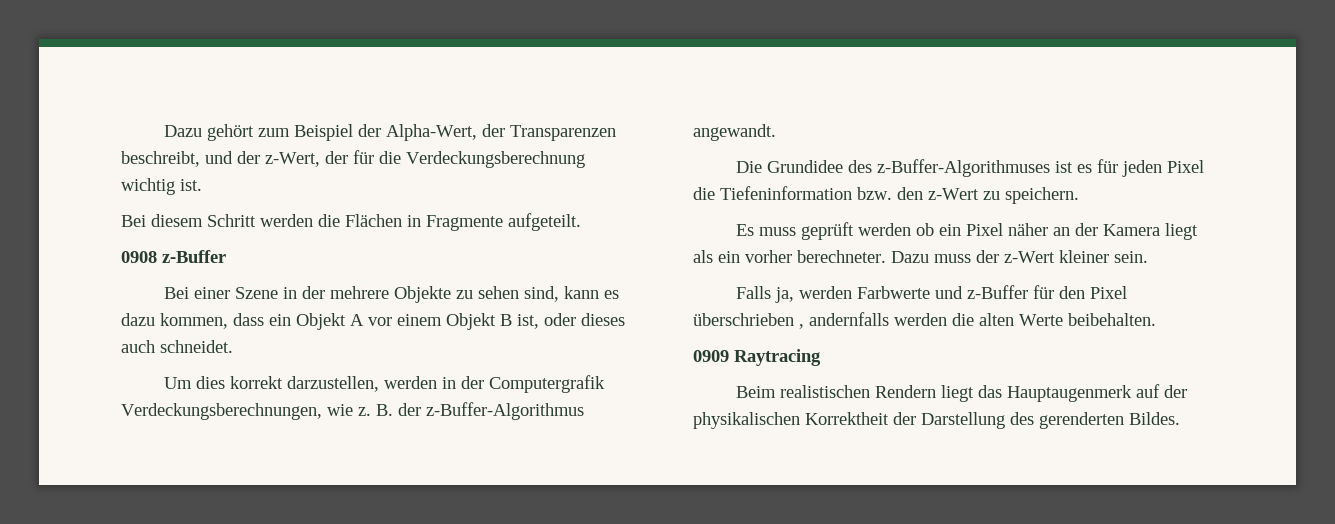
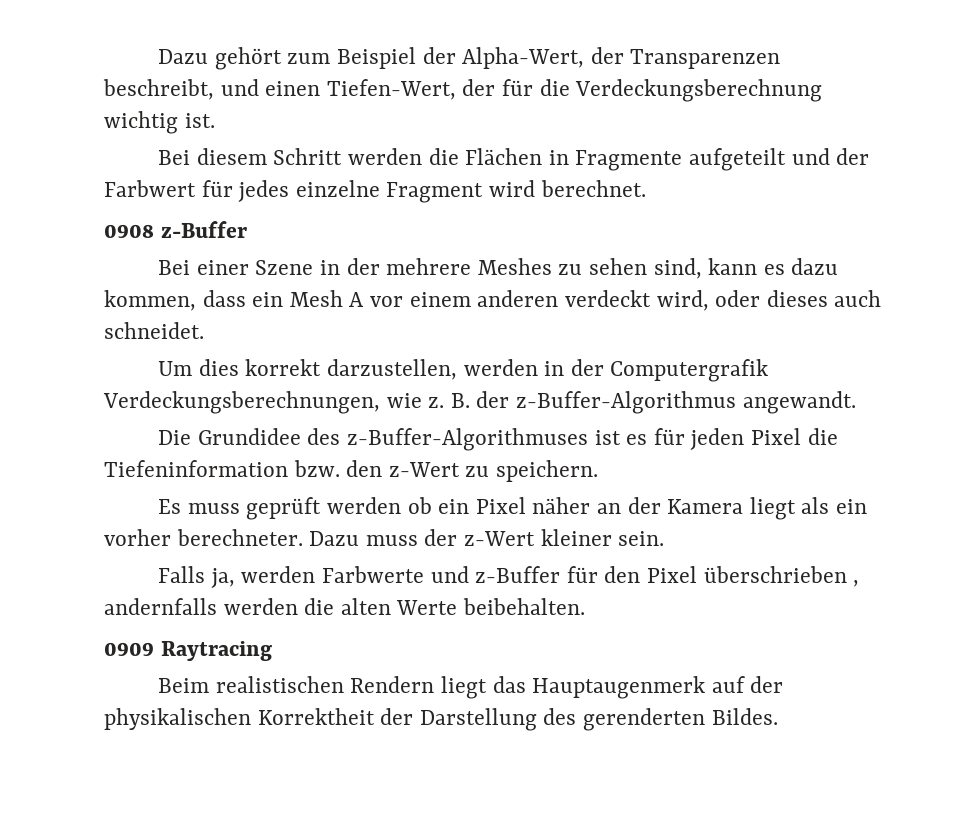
[237,151,320,167] der z-Wert, -> [265,79,456,100] einen Tiefen-Wert,
[508,213,581,231] aufgeteilt. -> [688,148,870,171] [104,180,646,203] aufgeteilt und der Farbwert für jedes einzelne Fragment wird berechnet.
[394,286,452,303] Objekte -> [477,258,552,275] Meshes
[296,313,346,330] Objekt -> [289,290,343,307] Mesh
[446,313,539,330] Objekt B ist, -> [477,290,709,311] anderen verdeckt wird,

